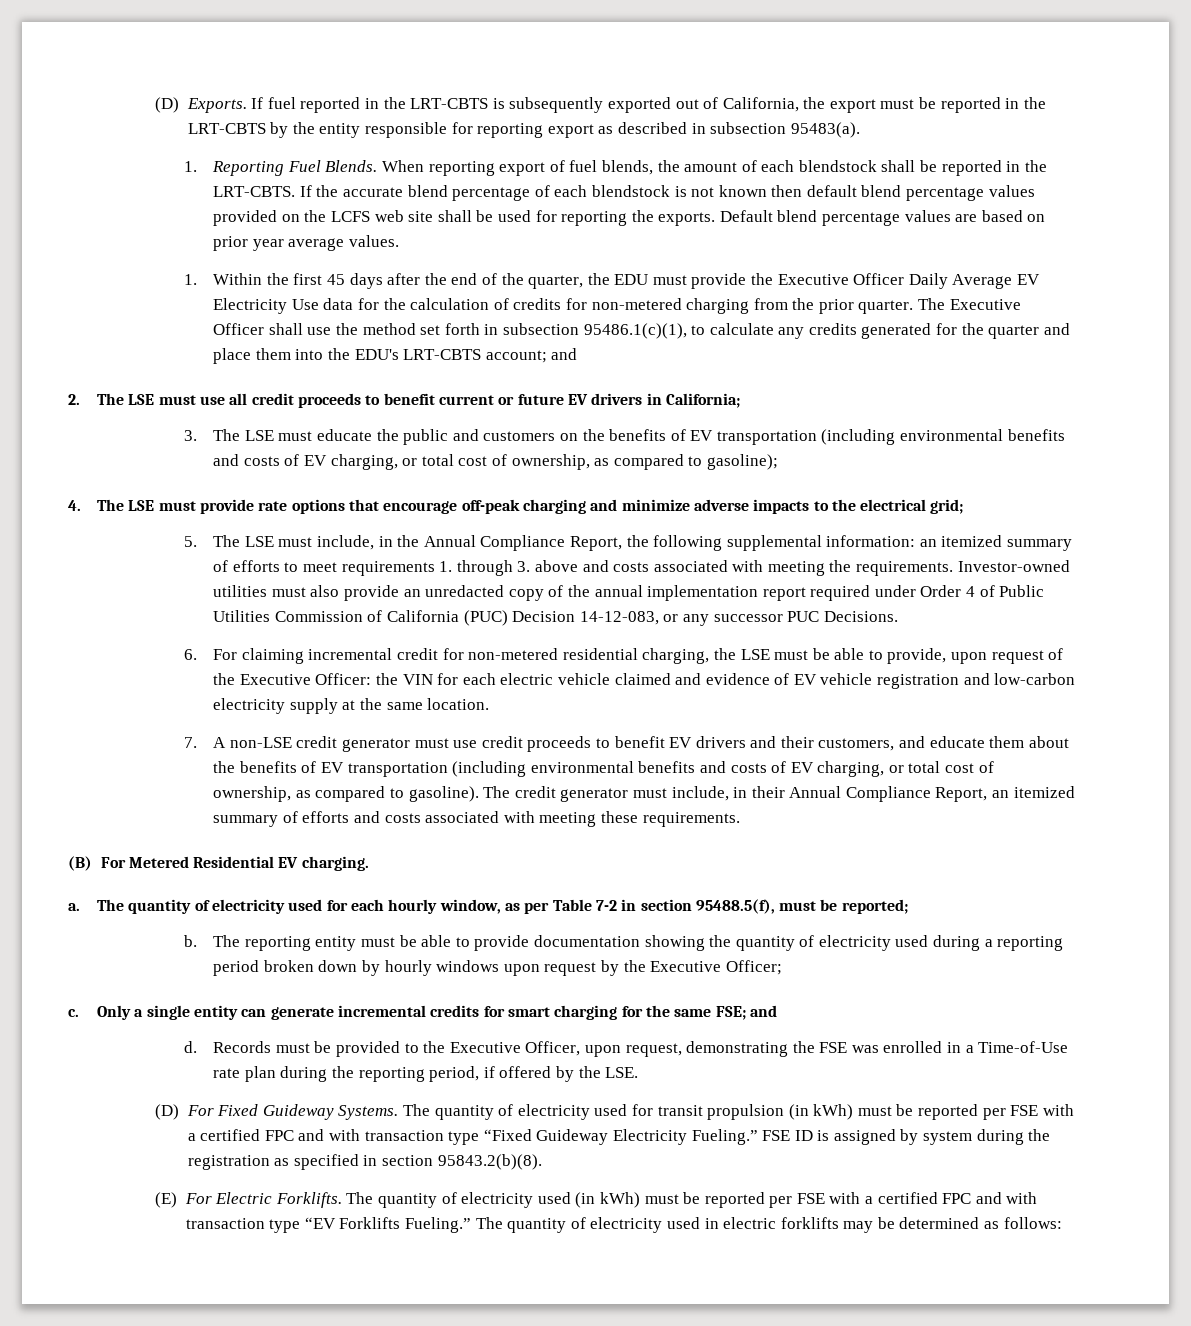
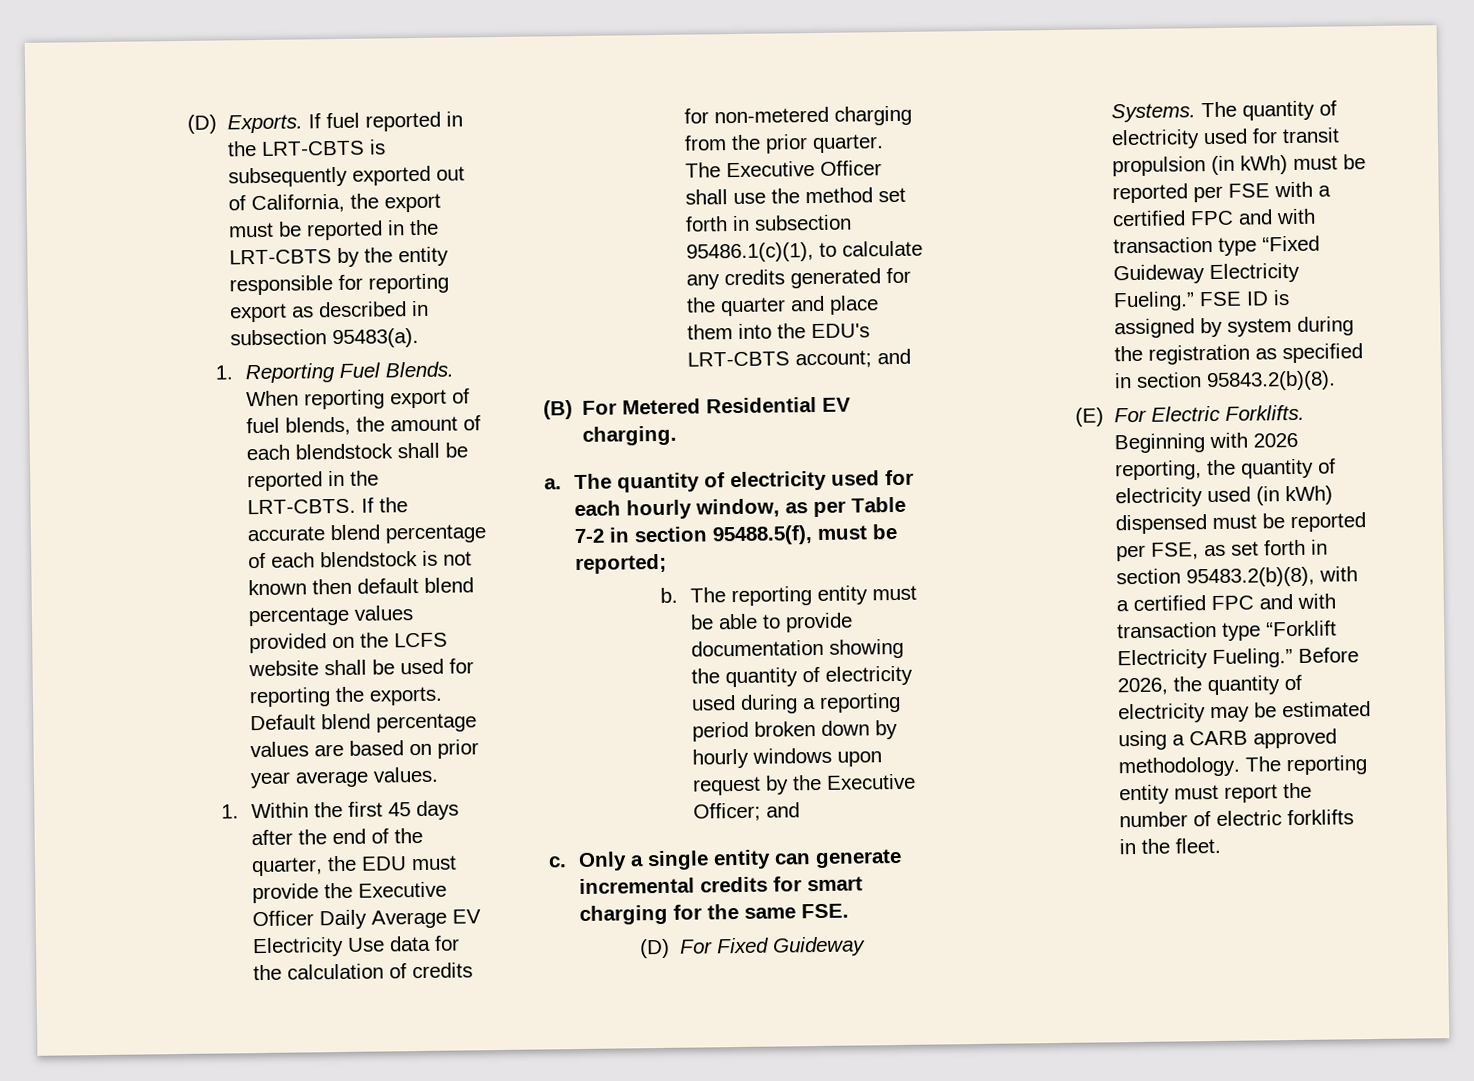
[374,210,434,222] web site -> [248,660,320,677] website
[68,393,740,408] [184,429,1065,445] [213,454,778,470] [68,499,964,514] [184,535,1073,551] [213,560,1070,576] [213,585,1045,601] [213,610,898,626] [184,648,1064,664] [213,673,1076,689] [213,698,490,714] [184,736,1069,752] [213,761,994,777] [213,786,1075,802] [213,811,740,827] // 2. The LSE must use all credit proceeds to benefit current or future EV drivers in California; // 3. The LSE must educate the public and customers on the benefits of EV transportation (including environmental benefits and costs of EV charging, or total cost of ownership, as compared to gasoline); // 4. The LSE must provide rate options that encourage off-peak charging and minimize adverse impacts to the electrical grid; // 5. The LSE must include, in the Annual Compliance Report, the following supplemental information: an itemized summary of efforts to meet requirements 1. through 3. above and costs associated with meeting the requirements. Investor-owned utilities must also provide an unredacted copy of the annual implementation report required under Order 4 of Public Utilities Commission of California (PUC) Decision 14-12-083, or any successor PUC Decisions. // 6. For claiming incremental credit for non-metered residential charging, the LSE must be able to provide, upon request of the Executive Officer: the VIN for each electric vehicle claimed and evidence of EV vehicle registration and low-carbon electricity supply at the same location. // 7. A non-LSE credit generator must use credit proceeds to benefit EV drivers and their customers, and educate them about the benefits of EV transportation (including environmental benefits and costs of EV charging, or total cost of ownership, as compared to gasoline). The credit generator must include, in their Annual Compliance Report, an itemized summary of efforts and costs associated with meeting these requirements. -> (912, 356) none
(782, 967) none -> [766,802,801,818] and
[715,1005,777,1020] [184,1041,1069,1057] [213,1066,639,1082] FSE; and // d. Records must be provided to the Executive Officer, upon request, demonstrating the FSE was enrolled in a Time-of-Use rate plan during the reporting period, if offered by the LSE. -> [801,903,850,919] FSE.
[346,1192,374,1204] The -> [1113,432,1298,454] [1114,459,1236,481] Beginning with 2026 reporting, the
[644,1192,1038,1208] [185,1217,1062,1233] must be reported per FSE with a certified FPC and with transaction type “EV Forklifts Fueling.” The quantity of electricity used in electric forklifts may be determined as follows: -> [1114,512,1366,535] [1115,539,1328,562] [1115,566,1358,588] [1115,593,1336,612] [1116,620,1337,641] [1116,647,1359,670] [1116,674,1302,696] [1117,701,1371,724] [1117,728,1337,751] [1117,755,1367,778] [1118,782,1312,805] [1118,809,1354,828] [1118,837,1221,855] dispensed must be reported per FSE, as set forth in section 95483.2(b)(8), with a certified FPC and with transaction type “Forklift Electricity Fueling.” Before 2026, the quantity of electricity may be estimated using a CARB approved methodology. The reporting entity must report the number of electric forklifts in the fleet.

